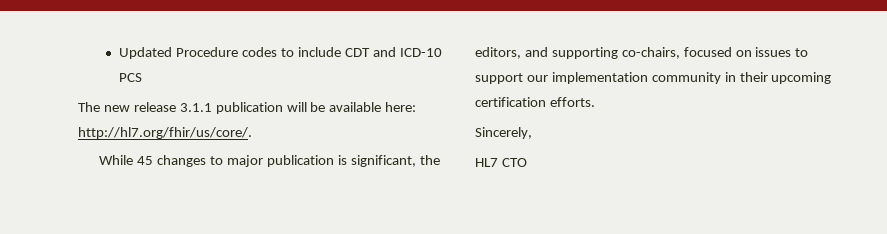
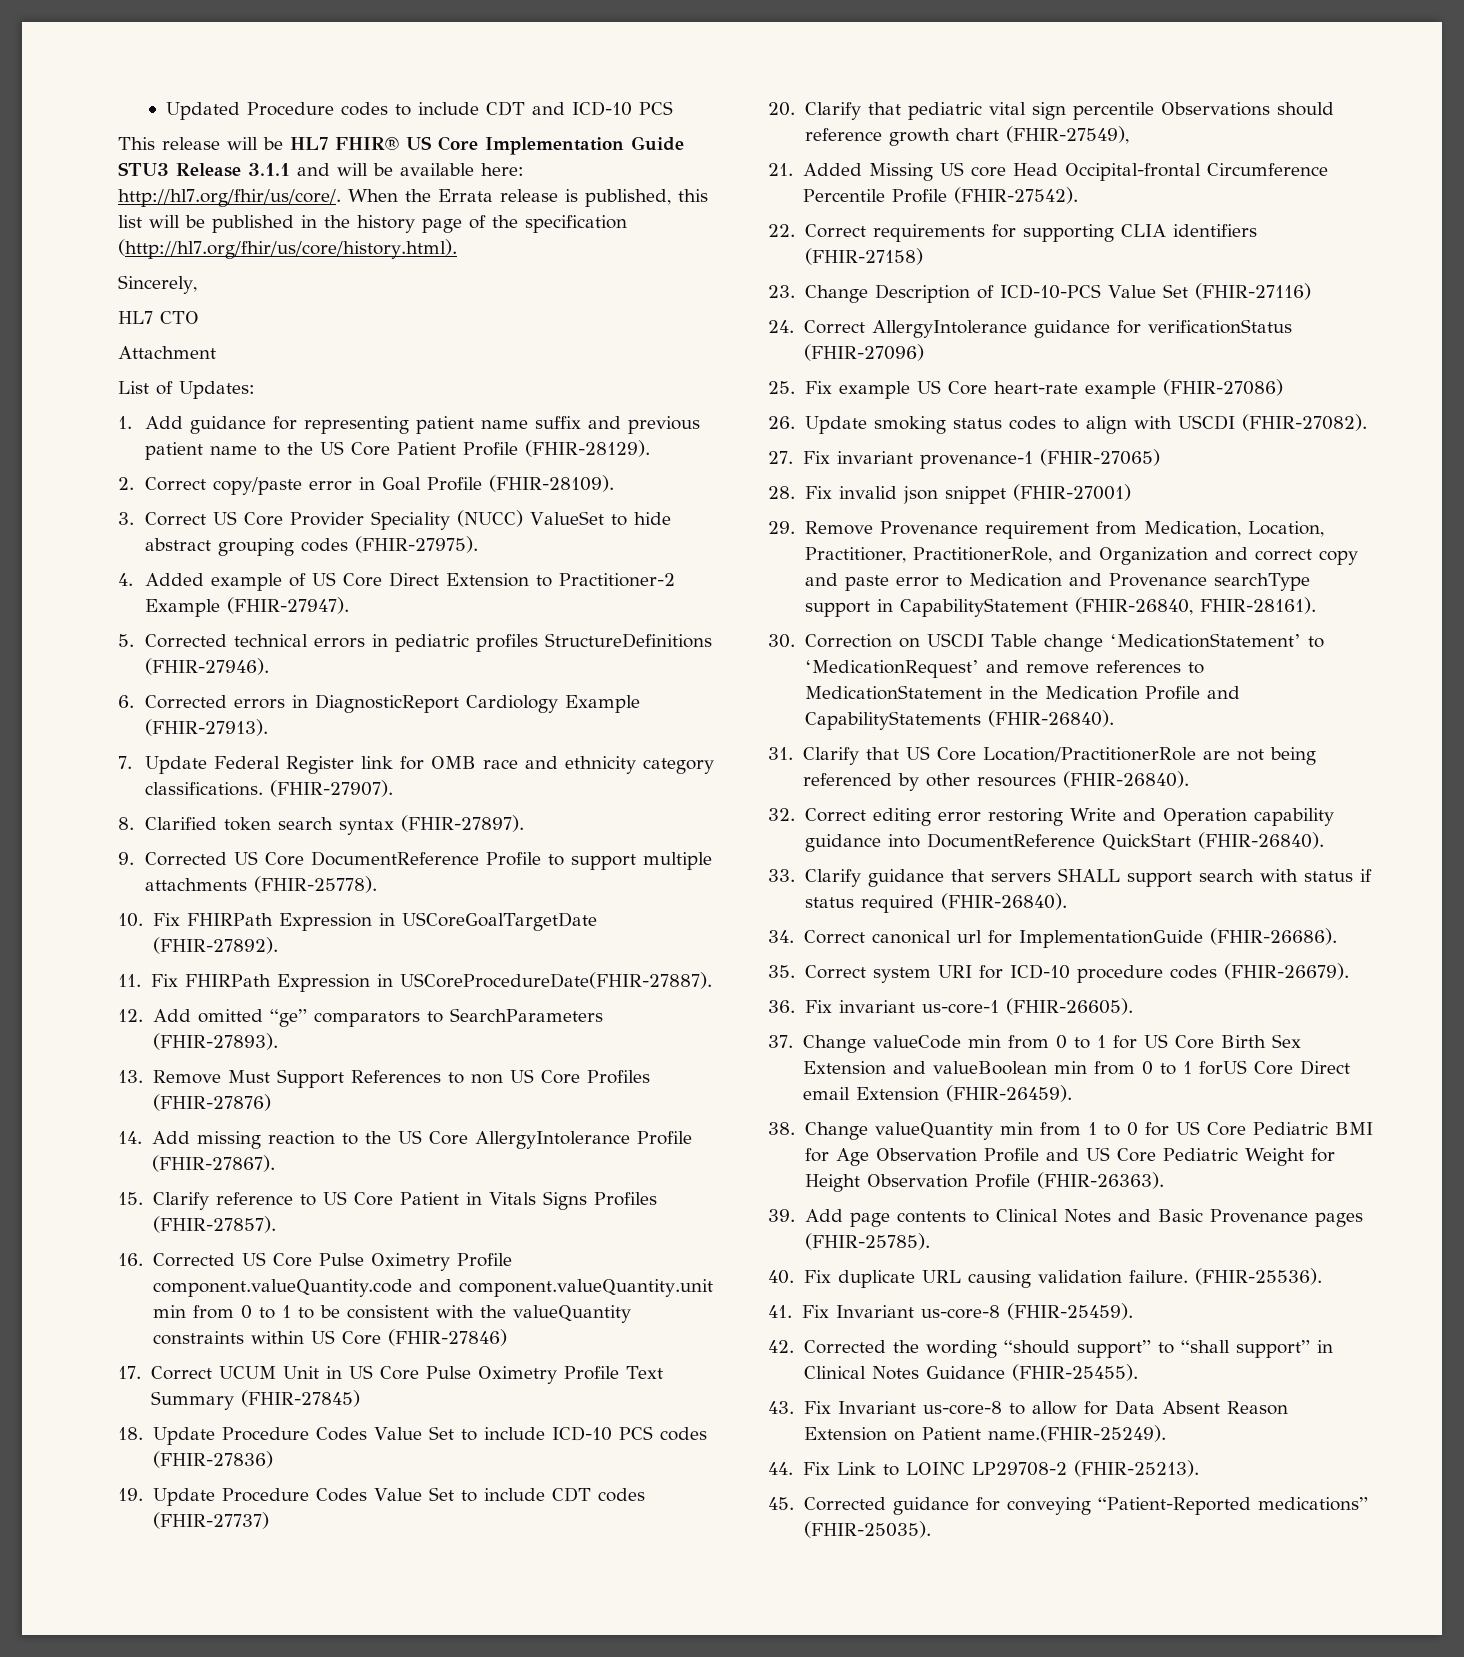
[78,102,283,114] The new release 3.1.1 publication -> [118,136,684,155] [118,162,330,177] This release will be HL7 FHIR® US Core Implementation Guide STU3 Release 3.1.1 and
[99,155,440,167] [475,47,809,59] [475,72,832,84] [475,97,595,107] [475,127,532,139] [475,158,527,167] // While 45 changes to major publication is significant, the editors, and supporting co-chairs, focused on issues to support our implementation community in their upcoming certification efforts. // Sincerely, // HL7 CTO -> [348,189,708,207] [118,215,627,233] [118,239,457,259] [118,275,197,294] [118,311,199,324] [118,346,216,359] [118,381,255,399] [118,416,701,434] [145,440,651,460] [118,475,615,495] [118,510,672,530] [145,536,479,556] [118,572,676,591] [145,597,350,617] [118,633,713,652] [145,658,270,675] [118,694,641,713] [145,719,269,736] [118,756,715,774] [145,780,394,797] [118,815,525,835] [118,851,713,870] [145,876,378,893] [118,912,598,931] [152,937,278,954] [118,972,712,992] [118,1008,603,1027] [152,1033,278,1050] [118,1069,650,1088] [152,1094,271,1111] [118,1130,692,1149] [151,1155,275,1172] [118,1191,658,1210] [152,1216,276,1233] [118,1252,512,1271] [152,1279,714,1297] [152,1305,631,1323] [152,1329,507,1346] [118,1365,664,1384] [150,1390,360,1410] [118,1426,708,1445] [152,1451,273,1468] [118,1487,646,1506] [152,1512,269,1529] [768,102,1334,120] [804,126,1129,146] [768,162,1328,181] [802,187,1078,204] [768,224,1257,242] [804,248,923,265] [768,283,1312,303] [768,319,1292,338] [803,344,924,361] [768,379,1283,399] [768,414,1367,434] [768,449,1160,469] [768,484,1131,504] [768,521,1324,539] [804,547,1359,565] [804,573,1311,591] [804,597,1316,617] [768,633,1325,652] [804,660,1204,678] [804,685,1240,700] [804,710,1114,730] [768,746,1316,765] [802,771,1189,791] [768,808,1335,826] [804,832,1324,852] [768,868,1372,887] [804,893,1067,913] [768,928,1337,948] [768,963,1349,983] [768,998,1133,1015] [768,1034,1301,1053] [802,1060,1350,1075] [802,1085,1072,1102] [768,1121,1373,1140] [804,1147,1336,1166] [804,1172,1164,1192] [768,1209,1363,1227] [804,1233,930,1250] [768,1268,1322,1288] [768,1303,1133,1320] [768,1340,1333,1358] [803,1364,1138,1381] [768,1400,1288,1415] [803,1425,1166,1442] [768,1460,1199,1477] [768,1497,1368,1515] [803,1521,931,1538] When the Errata release is published, this list will be published in the history page of the specification (http://hl7.org/fhir/us/core/history.html). // Sincerely, // HL7 CTO // Attachment // List of Updates: // 1. Add guidance for representing patient name suffix and previous patient name to the US Core Patient Profile (FHIR-28129). // 2. Correct copy/paste error in Goal Profile (FHIR-28109). // 3. Correct US Core Provider Speciality (NUCC) ValueSet to hide abstract grouping codes (FHIR-27975). // 4. Added example of US Core Direct Extension to Practitioner-2 Example (FHIR-27947). // 5. Corrected technical errors in pediatric profiles StructureDefinitions (FHIR-27946). // 6. Corrected errors in DiagnosticReport Cardiology Example (FHIR-27913). // 7. Update Federal Register link for OMB race and ethnicity category classifications. (FHIR-27907). // 8. Clarified token search syntax (FHIR-27897). // 9. Corrected US Core DocumentReference Profile to support multiple attachments (FHIR-25778). // 10. Fix FHIRPath Expression in USCoreGoalTargetDate (FHIR-27892). // 11. Fix FHIRPath Expression in USCoreProcedureDate(FHIR-27887). // 12. Add omitted “ge” comparators to SearchParameters (FHIR-27893). // 13. Remove Must Support References to non US Core Profiles (FHIR-27876) // 14. Add missing reaction to the US Core AllergyIntolerance Profile (FHIR-27867). // 15. Clarify reference to US Core Patient in Vitals Signs Profiles (FHIR-27857). // 16. Corrected US Core Pulse Oximetry Profile component.valueQuantity.code and component.valueQuantity.unit min from 0 to 1 to be consistent with the valueQuantity constraints within US Core (FHIR-27846) // 17. Correct UCUM Unit in US Core Pulse Oximetry Profile Text Summary (FHIR-27845) // 18. Update Procedure Codes Value Set to include ICD-10 PCS codes (FHIR-27836) // 19. Update Procedure Codes Value Set to include CDT codes (FHIR-27737) // 20. Clarify that pediatric vital sign percentile Observations should reference growth chart (FHIR-27549), // 21. Added Missing US core Head Occipital-frontal Circumference Percentile Profile (FHIR-27542). // 22. Correct requirements for supporting CLIA identifiers (FHIR-27158) // 23. Change Description of ICD-10-PCS Value Set (FHIR-27116) // 24. Correct AllergyIntolerance guidance for verificationStatus (FHIR-27096) // 25. Fix example US Core heart-rate example (FHIR-27086) // 26. Update smoking status codes to align with USCDI (FHIR-27082). // 27. Fix invariant provenance-1 (FHIR-27065) // 28. Fix invalid json snippet (FHIR-27001) // 29. Remove Provenance requirement from Medication, Location, Practitioner, PractitionerRole, and Organization and correct copy and paste error to Medication and Provenance searchType support in CapabilityStatement (FHIR-26840, FHIR-28161). // 30. Correction on USCDI Table change ‘MedicationStatement’ to ‘MedicationRequest’ and remove references to MedicationStatement in the Medication Profile and CapabilityStatements (FHIR-26840). // 31. Clarify that US Core Location/PractitionerRole are not being referenced by other resources (FHIR-26840). // 32. Correct editing error restoring Write and Operation capability guidance into DocumentReference QuickStart (FHIR-26840). // 33. Clarify guidance that servers SHALL support search with status if status required (FHIR-26840). // 34. Correct canonical url for ImplementationGuide (FHIR-26686). // 35. Correct system URI for ICD-10 procedure codes (FHIR-26679). // 36. Fix invariant us-core-1 (FHIR-26605). // 37. Change valueCode min from 0 to 1 for US Core Birth Sex Extension and valueBoolean min from 0 to 1 forUS Core Direct email Extension (FHIR-26459). // 38. Change valueQuantity min from 1 to 0 for US Core Pediatric BMI for Age Observation Profile and US Core Pediatric Weight for Height Observation Profile (FHIR-26363). // 39. Add page contents to Clinical Notes and Basic Provenance pages (FHIR-25785). // 40. Fix duplicate URL causing validation failure. (FHIR-25536). // 41. Fix Invariant us-core-8 (FHIR-25459). // 42. Corrected the wording “should support” to “shall support” in Clinical Notes Guidance (FHIR-25455). // 43. Fix Invariant us-core-8 to allow for Data Absent Reason Extension on Patient name.(FHIR-25249). // 44. Fix Link to LOINC LP29708-2 (FHIR-25213). // 45. Corrected guidance for conveying “Patient-Reported medications” (FHIR-25035).

